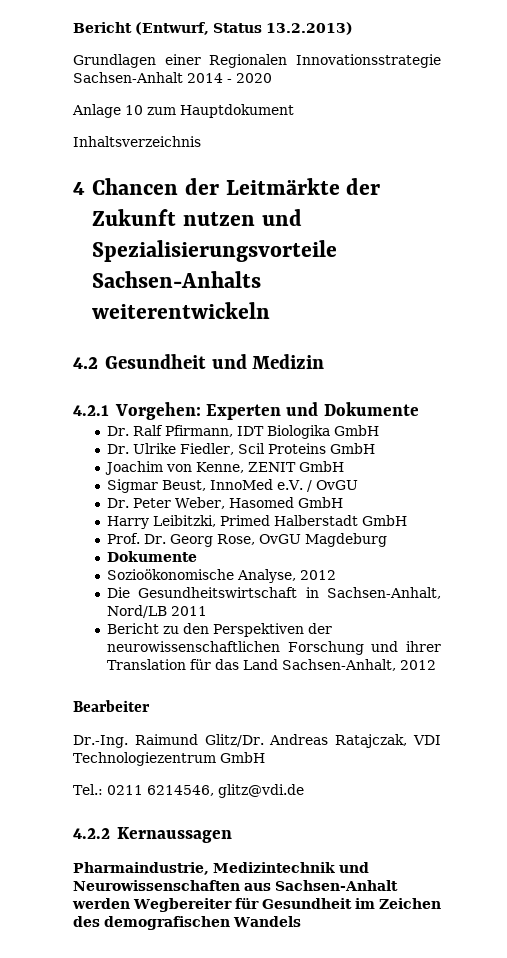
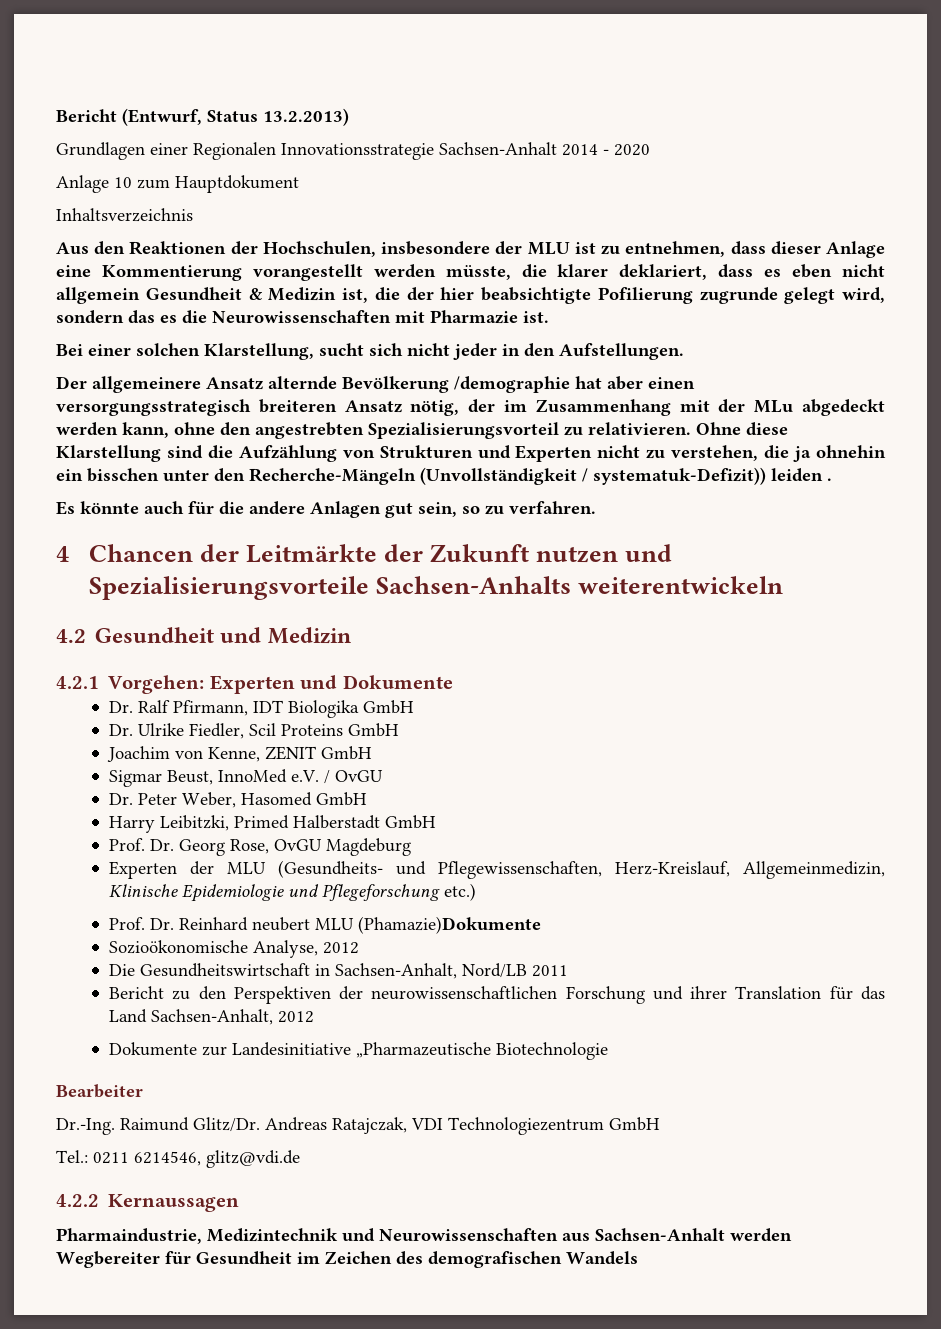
(201, 141) none -> [56,241,886,258] [56,264,885,281] [56,287,885,304] [56,310,549,324] [56,343,684,360] [56,376,695,393] [56,399,885,416] [56,422,788,439] [56,445,886,462] [56,467,832,485] [56,501,596,518] // Aus den Reaktionen der Hochschulen, insbesondere der MLU ist zu entnehmen, dass dieser Anlage eine Kommentierung vorangestellt werden müsste, die klarer deklariert, dass es eben nicht allgemein Gesundheit & Medizin ist, die der hier beabsichtigte Pofilierung zugrunde gelegt wird, sondern das es die Neurowissenschaften mit Pharmazie ist. // Bei einer solchen Klarstellung, sucht sich nicht jeder in den Aufstellungen. // Der allgemeinere Ansatz alternde Bevölkerung /demographie hat aber einen versorgungsstrategisch breiteren Ansatz nötig, der im Zusammenhang mit der MLu abgedeckt werden kann, ohne den angestrebten Spezialisierungsvorteil zu relativieren. Ohne diese Klarstellung sind die Aufzählung von Strukturen und Experten nicht zu verstehen, die ja ohnehin ein bisschen unter den Recherche-Mängeln (Unvollständigkeit / systematuk-Defizit)) leiden . // Es könnte auch für die andere Anlagen gut sein, so zu verfahren.
[107,551,198,562] Dokumente -> [109,860,885,879] [109,883,477,902] [109,916,542,934] Experten der MLU (Gesundheits- und Pflegewissenschaften, Herz-Kreislauf, Allgemeinmedizin, Klinische Epidemiologie und Pflegeforschung etc.) // Prof. Dr. Reinhard neubert MLU (Phamazie)Dokumente
(437, 665) none -> [109,1042,609,1060] // Dokumente zur Landesinitiative „Pharmazeutische Biotechnologie

